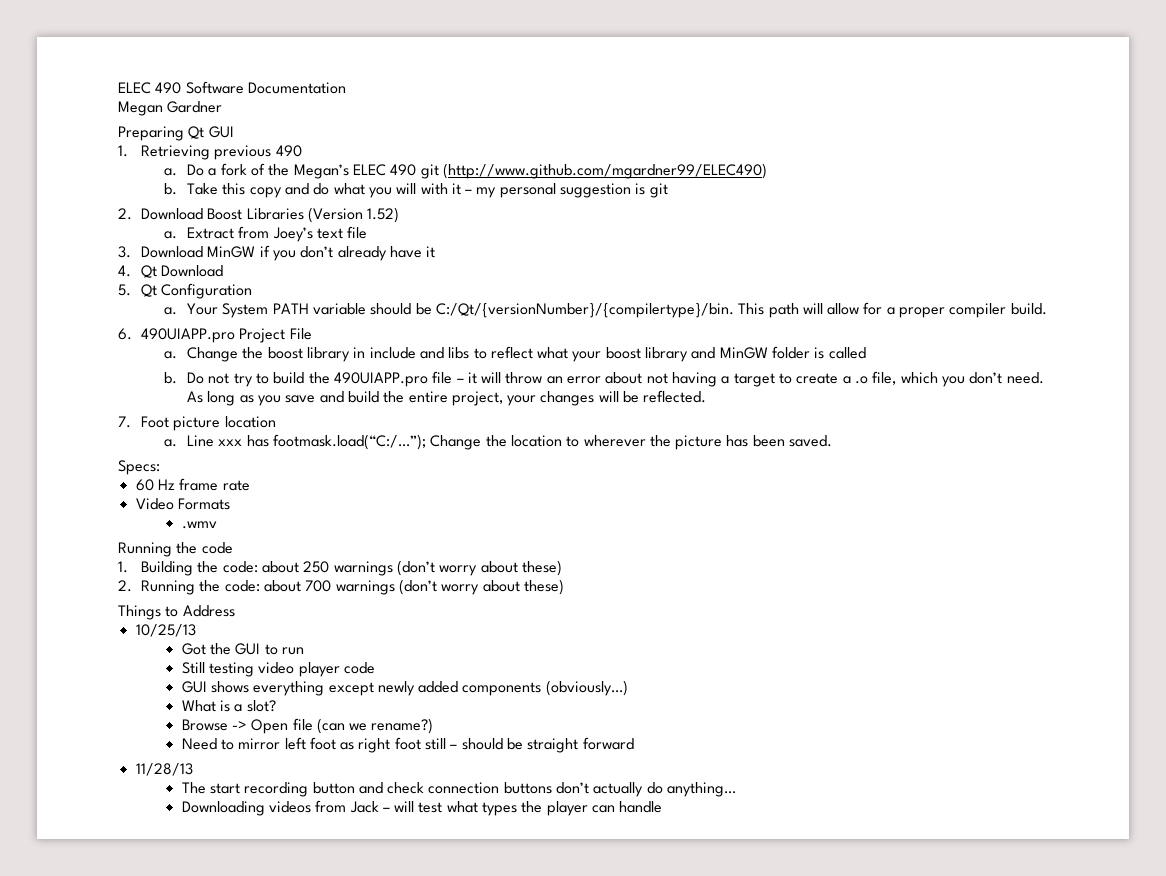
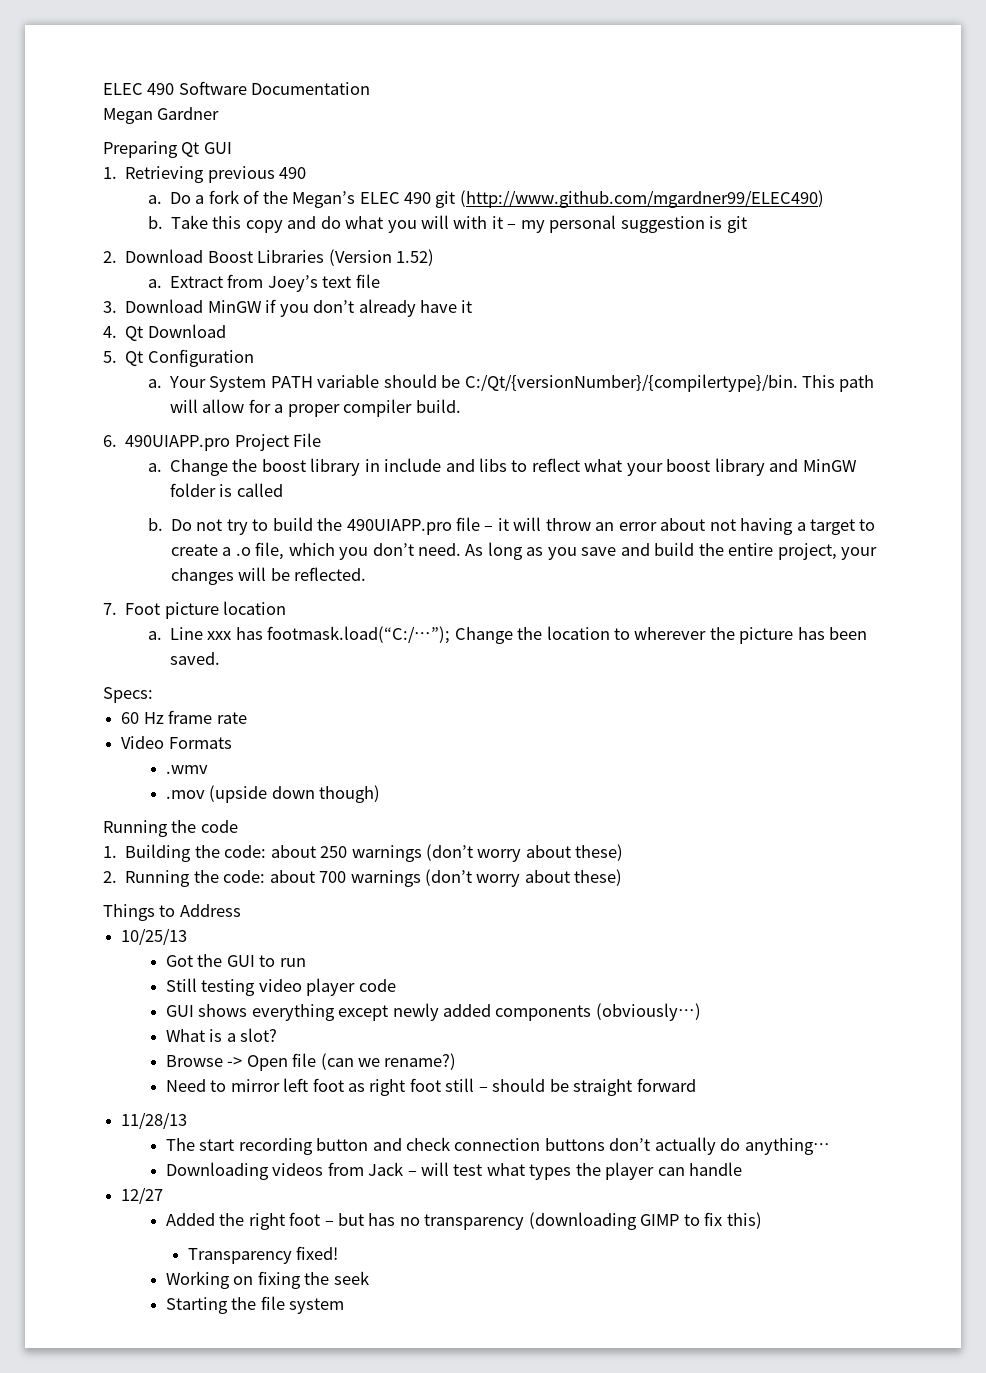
(217, 525) none -> [165,785,381,803] // .mov (upside down though)
(663, 807) none -> [121,1187,164,1204] [165,1212,762,1230] [188,1246,339,1264] [165,1271,369,1289] [165,1296,345,1314] // 12/27 // Added the right foot – but has no transparency (downloading GIMP to fix this) // Transparency fixed! // Working on fixing the seek // Starting the file system

